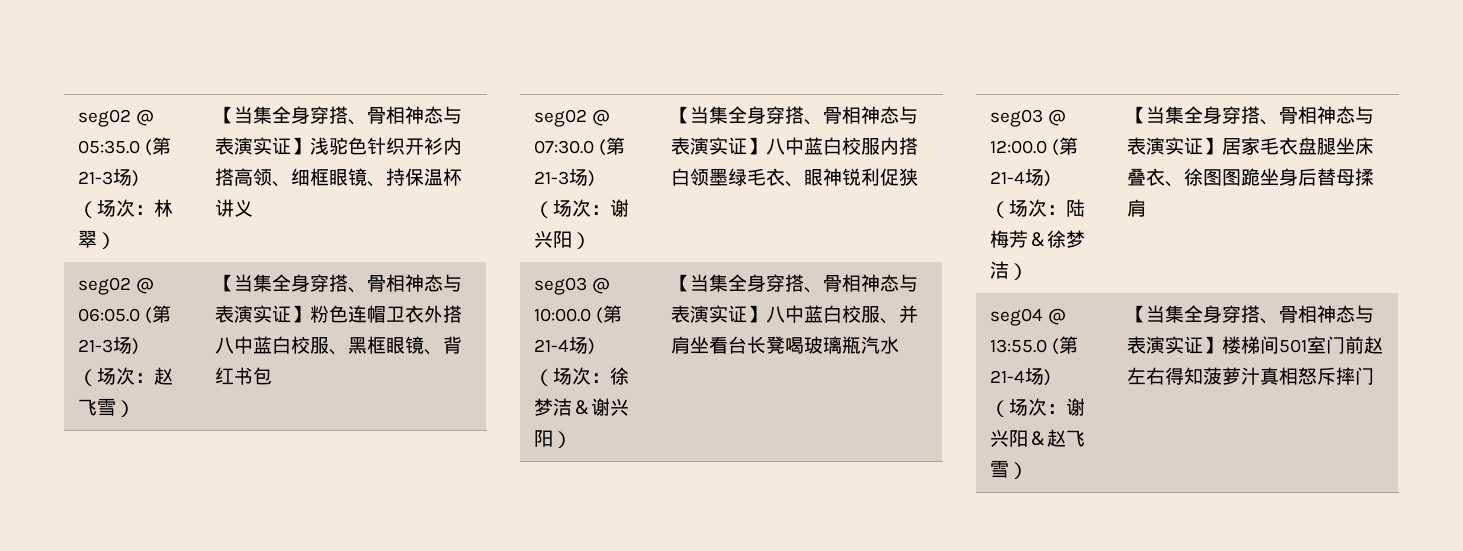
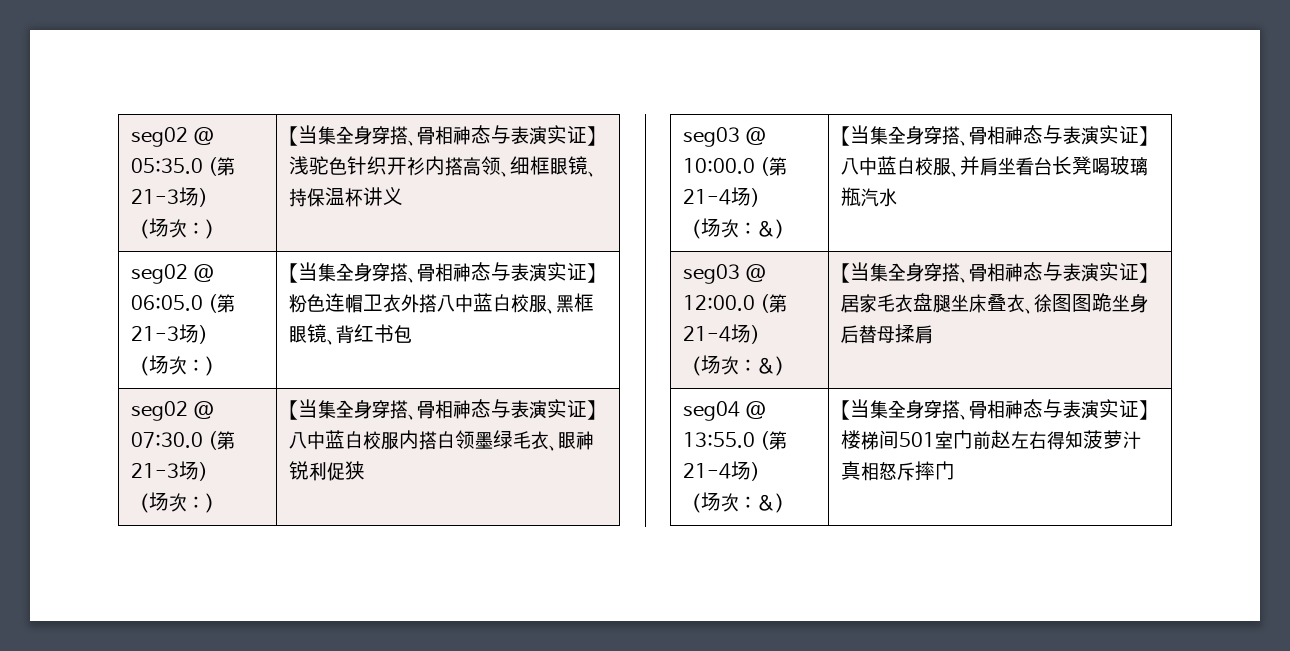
[154,199,174,217] [78,230,98,248] 林翠 -> (205, 228) none
[154,367,174,385] [78,398,117,416] 赵飞雪 -> (205, 365) none
[610,199,630,217] [534,231,573,248] 谢兴阳 -> (205, 502) none
[610,367,630,385] [534,398,630,416] [534,430,554,447] 徐梦洁＆谢兴阳 -> [756,220,775,237] ＆
[1066,199,1086,217] [990,230,1086,248] [990,261,1010,279] 陆梅芳＆徐梦洁 -> [756,357,775,374] ＆
[1066,398,1086,416] [990,429,1086,447] [990,460,1010,478] 谢兴阳＆赵飞雪 -> [756,494,775,511] ＆

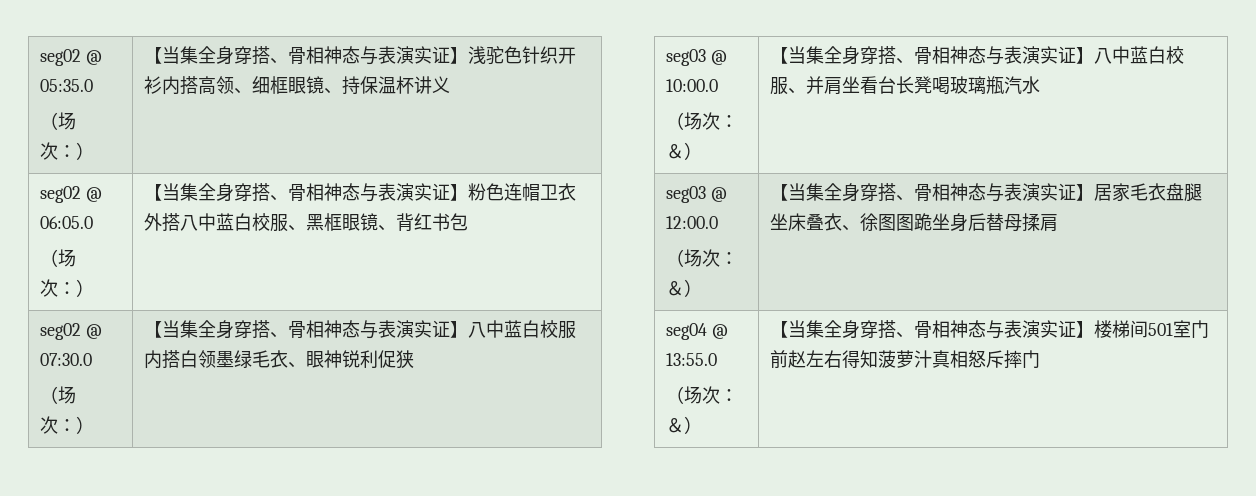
[208,157,236,176] [130,187,208,207] (第21-3场) -> (94, 85) none
[208,294,236,313] [130,324,208,344] (第21-3场) -> (94, 222) none
[208,431,236,450] [130,461,208,481] (第21-3场) -> (93, 359) none
[760,157,788,176] [682,187,760,207] (第21-4场) -> (719, 85) none
[760,294,788,313] [682,324,760,344] (第21-4场) -> (719, 222) none
[760,431,788,450] [682,461,760,481] (第21-4场) -> (718, 359) none

